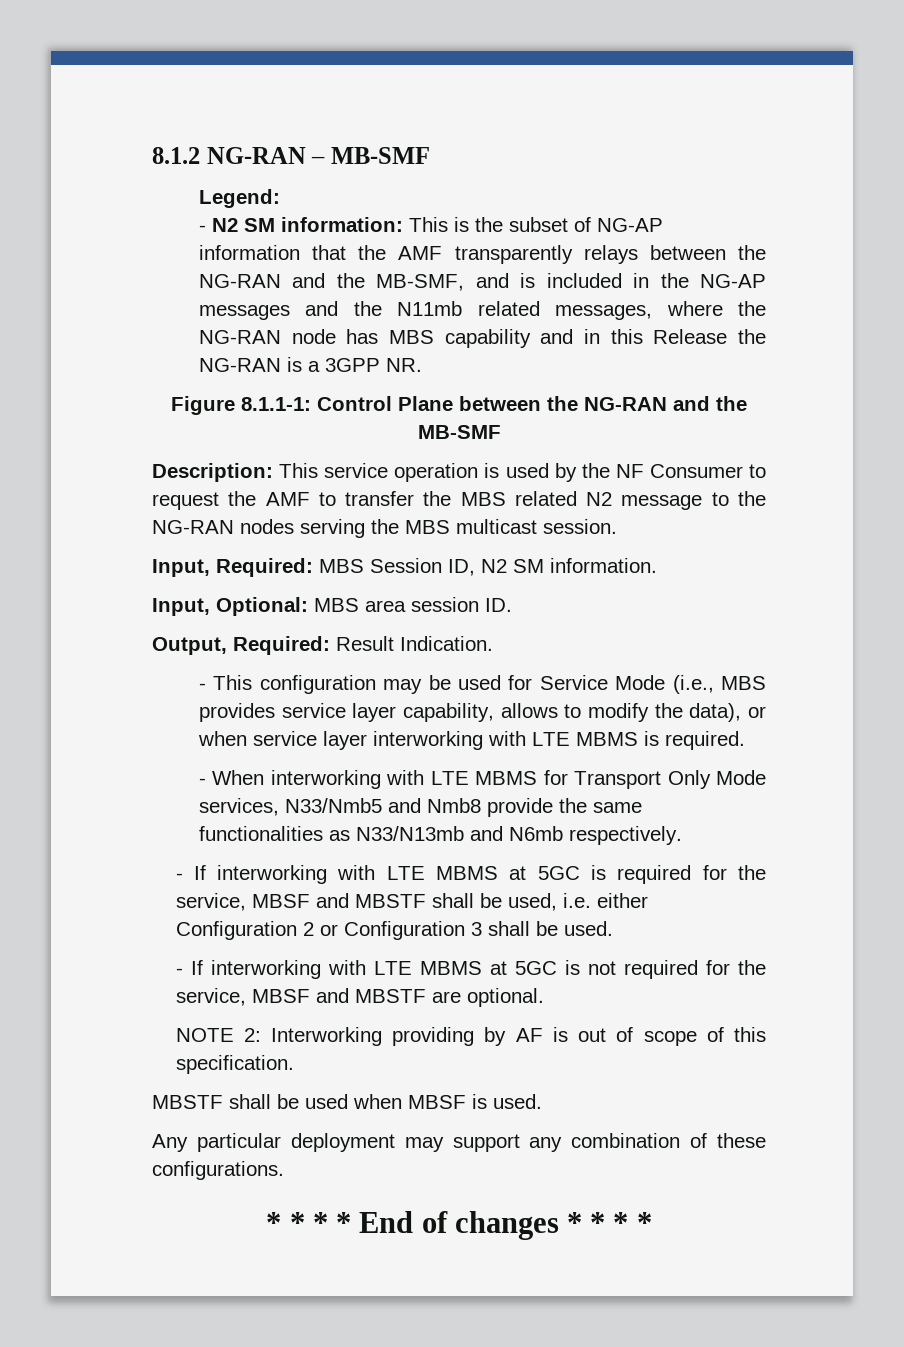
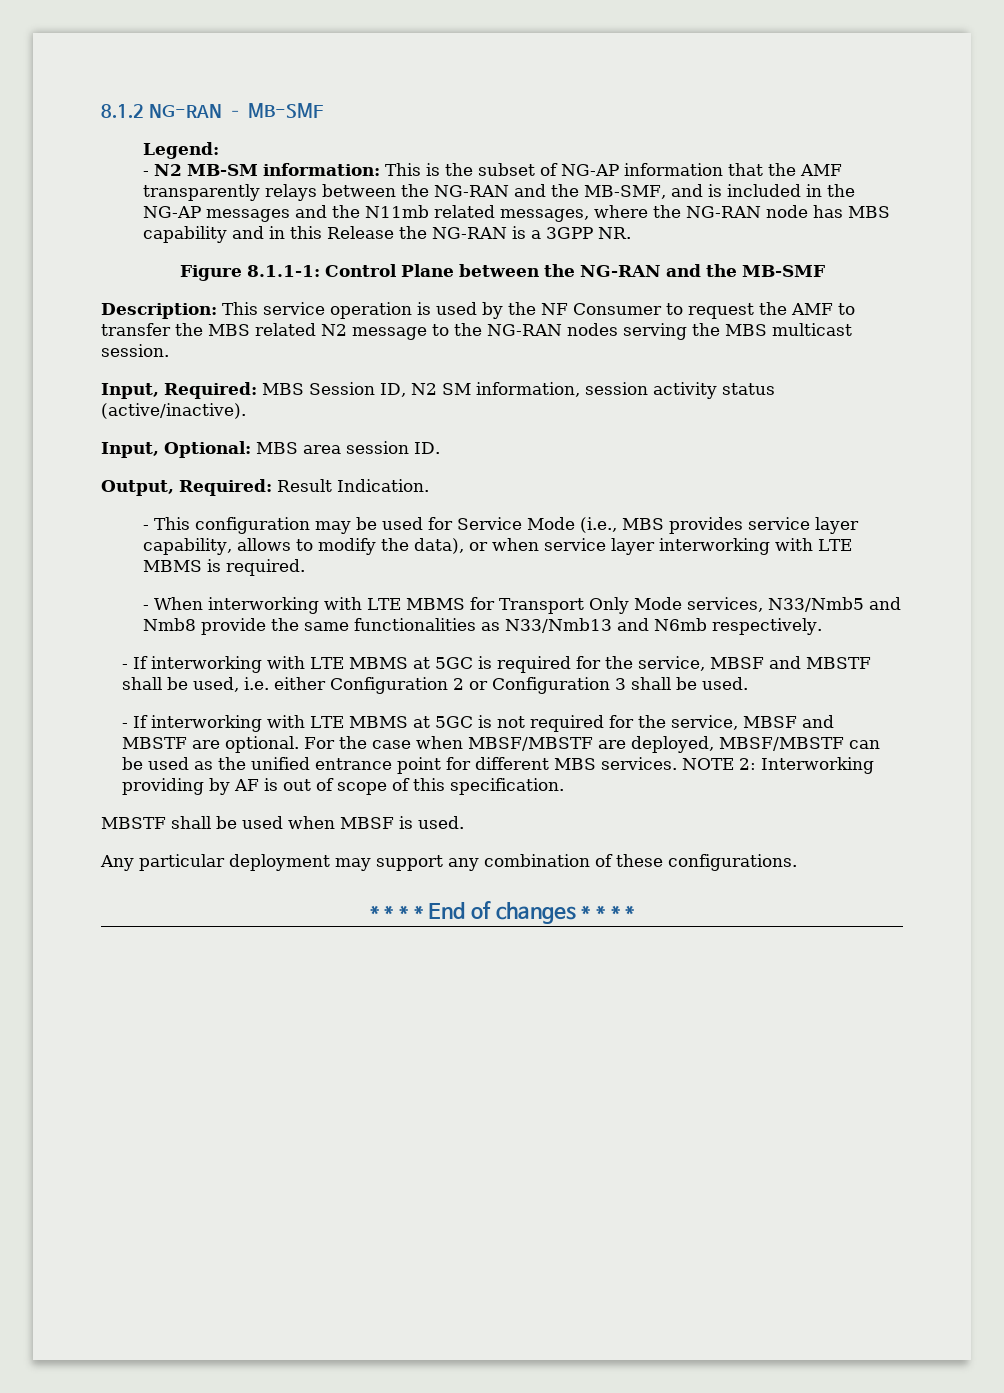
[244,218,276,232] SM -> [186,164,258,176] MB-SM
[550,558,657,573] information. -> [476,382,775,399] [101,403,246,419] information, session activity status (active/inactive).
[356,826,465,841] N33/N13mb -> [504,618,612,633] N33/Nmb13
(544, 997) // -> [303,736,880,753] [121,757,677,774] For the case when MBSF/MBSTF are deployed, MBSF/MBSTF can be used as the unified entrance point for different MBS services.

